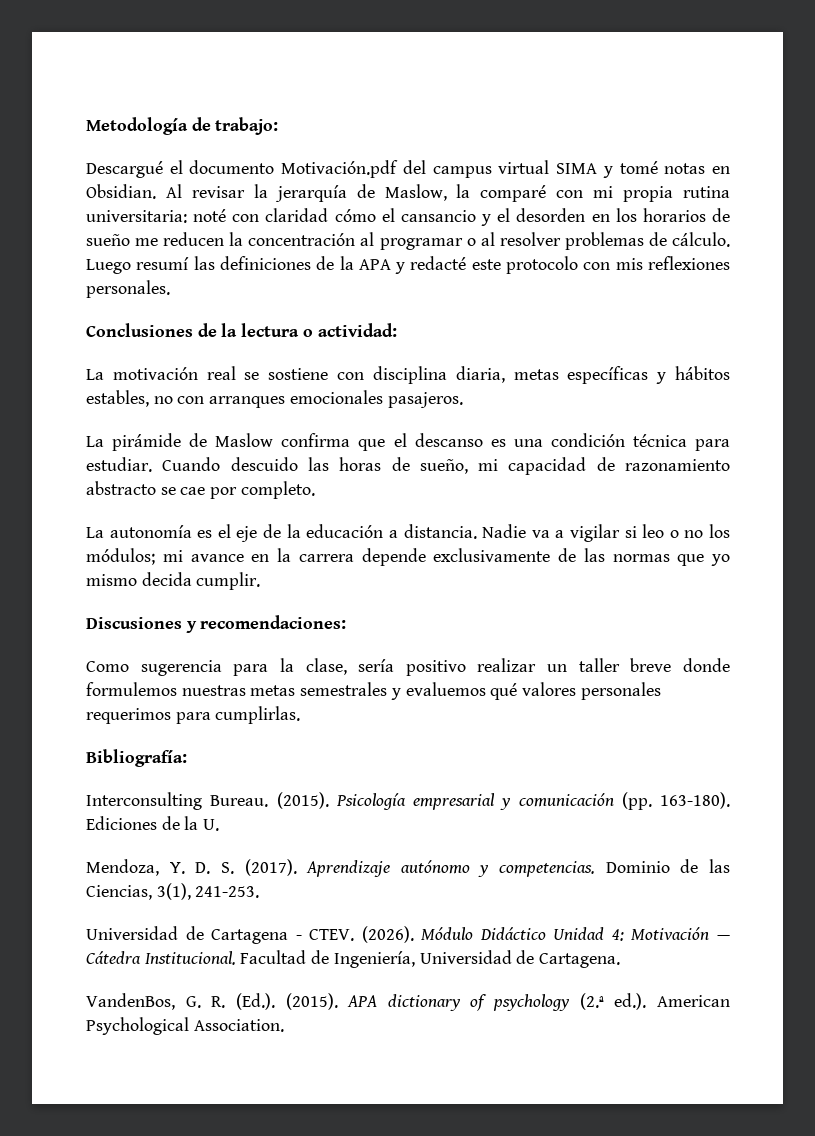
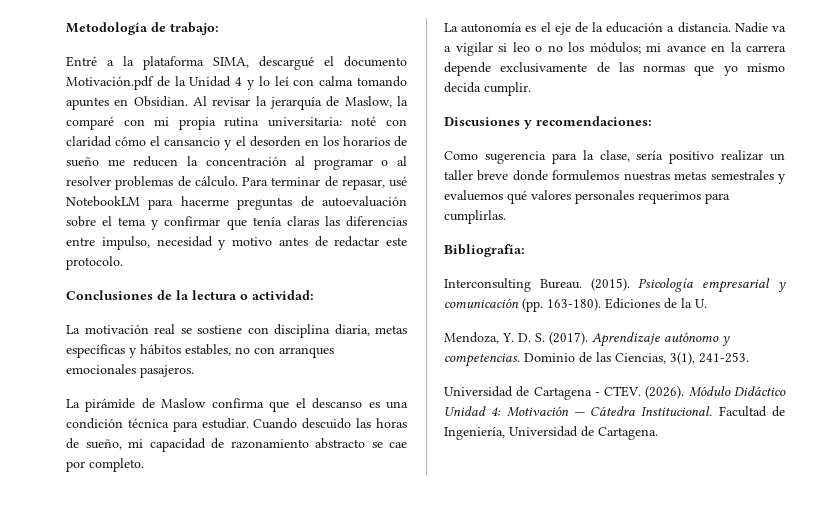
[86,160,706,178] Descargué el documento Motivación.pdf del campus virtual SIMA y tomé notas -> [66,56,407,70] [66,76,408,90] [66,97,109,110] Entré a la plataforma SIMA, descargué el documento Motivación.pdf de la Unidad 4 y lo leí con calma tomando apuntes
[86,256,730,274] [86,280,170,298] Luego resumí las definiciones de la APA y redacté este protocolo con mis reflexiones personales. -> [242,176,407,190] [66,196,407,210] [66,216,407,230] [66,236,407,250] [66,256,123,270] Para terminar de repasar, usé NotebookLM para hacerme preguntas de autoevaluación sobre el tema y confirmar que tenía claras las diferencias entre impulso, necesidad y motivo antes de redactar este protocolo.
[86,993,730,1011] [86,1017,284,1035] // VandenBos, G. R. (Ed.). (2015). APA dictionary of psychology (2.ª ed.). American Psychological Association. -> (658, 433) none

